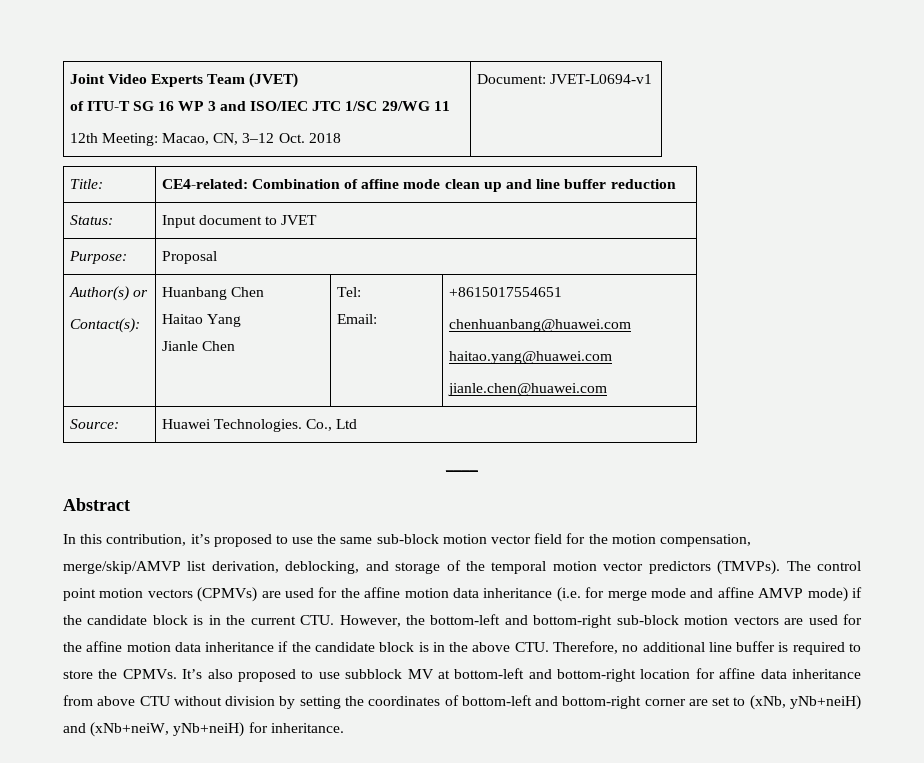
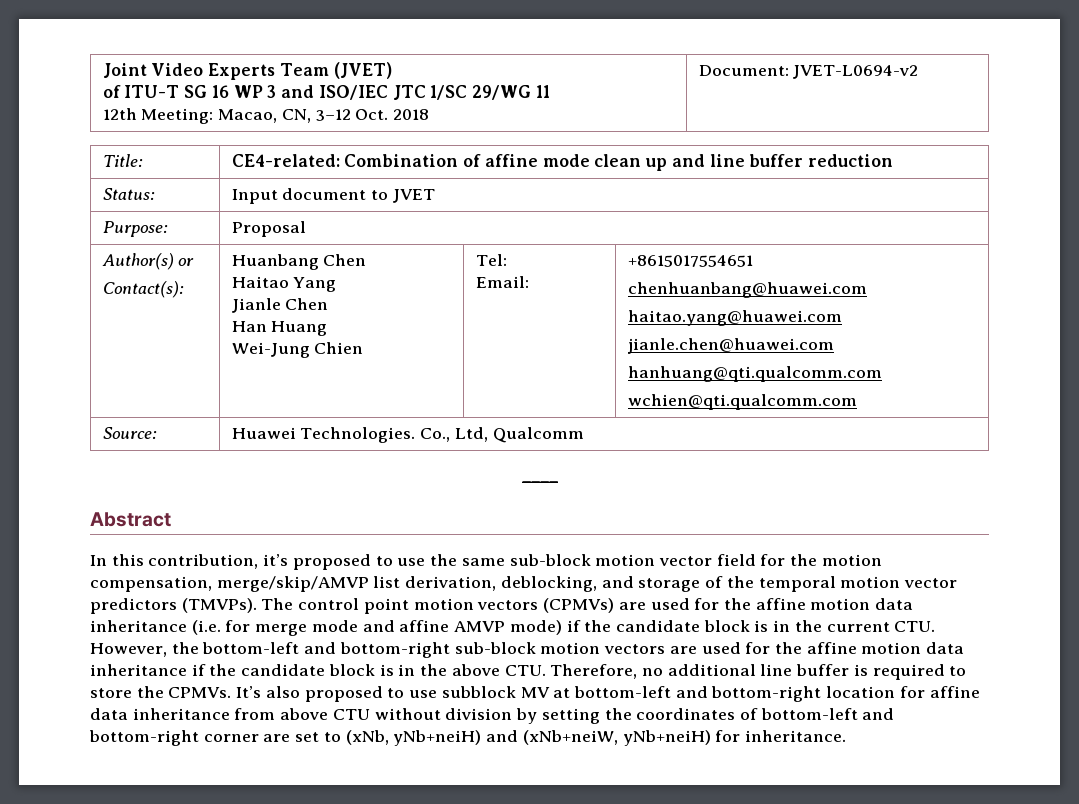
[549,74,652,84] JVET-L0694-v1 -> [793,65,919,79] JVET-L0694-v2
(235, 346) none -> [231,321,328,336] [231,342,364,358] // Han Huang // Wei-Jung Chien
(607, 389) none -> [627,366,882,382] [627,394,857,410] // hanhuang@qti.qualcomm.com // wchien@qti.qualcomm.com
[336,419,358,429] Ltd -> [454,427,584,443] Ltd, Qualcomm

